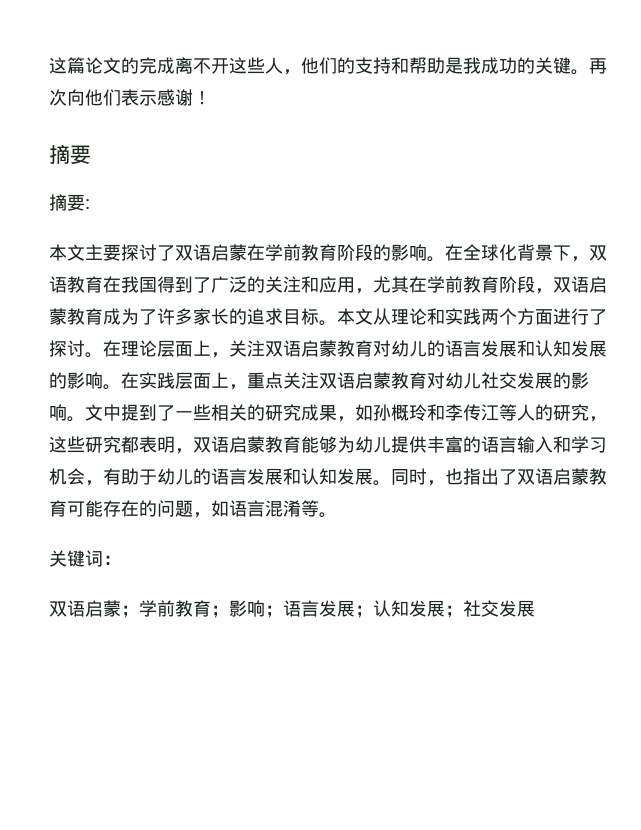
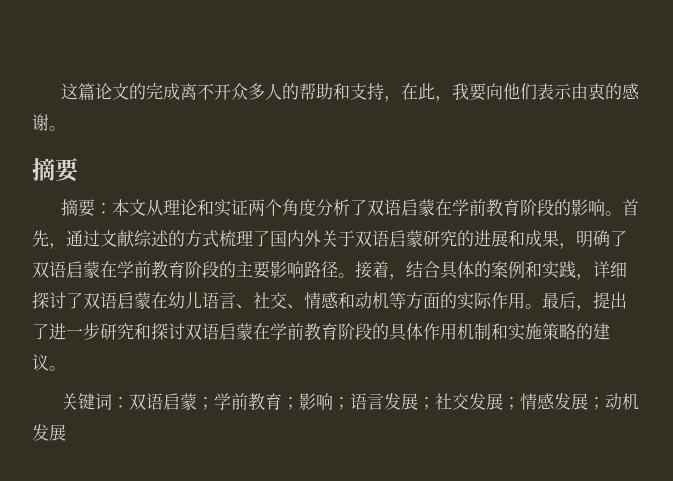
[229,57,607,75] [49,89,211,106] [49,144,91,164] [49,194,90,211] [49,244,157,261] 这些人，他们的支持和帮助是我成功的关键。再次向他们表示感谢！ // 摘要 // 摘要: // 本文主要探讨 -> [230,83,640,102] [32,114,66,131] [32,158,79,182] [60,199,350,217] 众多人的帮助和支持，在此，我要向他们表示由衷的感谢。 // 摘要 // 摘要：本文从理论和实证两个角度分析
[445,244,607,262] [49,276,607,294] [49,308,607,326] [49,340,607,358] [49,372,589,390] [49,404,607,422] [49,436,607,454] [49,468,607,486] [49,500,319,518] 在全球化背景下，双语教育在我国得到了广泛的关注和应用，尤其在学前教育阶段，双语启蒙教育成为了许多家长的追求目标。本文从理论和实践两个方面进行了探讨。在理论层面上，关注双语启蒙教育对幼儿的语言发展和认知发展的影响。在实践层面上，重点关注双语启蒙教育对幼儿社交发展的影响。文中提到了一些相关的研究成果，如孙概玲和李传江等人的研究，这些研究都表明，双语启蒙教育能够为幼儿提供丰富的语言输入和学习机会，有助于幼儿的语言发展和认知发展。同时，也指出了双语启蒙教育可能存在的问题，如语言混淆等 -> [621,199,639,216] [32,230,627,249] [32,261,627,280] [32,292,627,311] [32,322,610,341] [32,354,49,371] 首先，通过文献综述的方式梳理了国内外关于双语启蒙研究的进展和成果，明确了双语启蒙在学前教育阶段的主要影响路径。接着，结合具体的案例和实践，详细探讨了双语启蒙在幼儿语言、社交、情感和动机等方面的实际作用。最后，提出了进一步研究和探讨双语启蒙在学前教育阶段的具体作用机制和实施策略的建议
(121, 560) // -> (129, 402) none
[373,600,499,618] 认知发展；社交 -> [434,393,639,410] 社交发展；情感发展；动机

